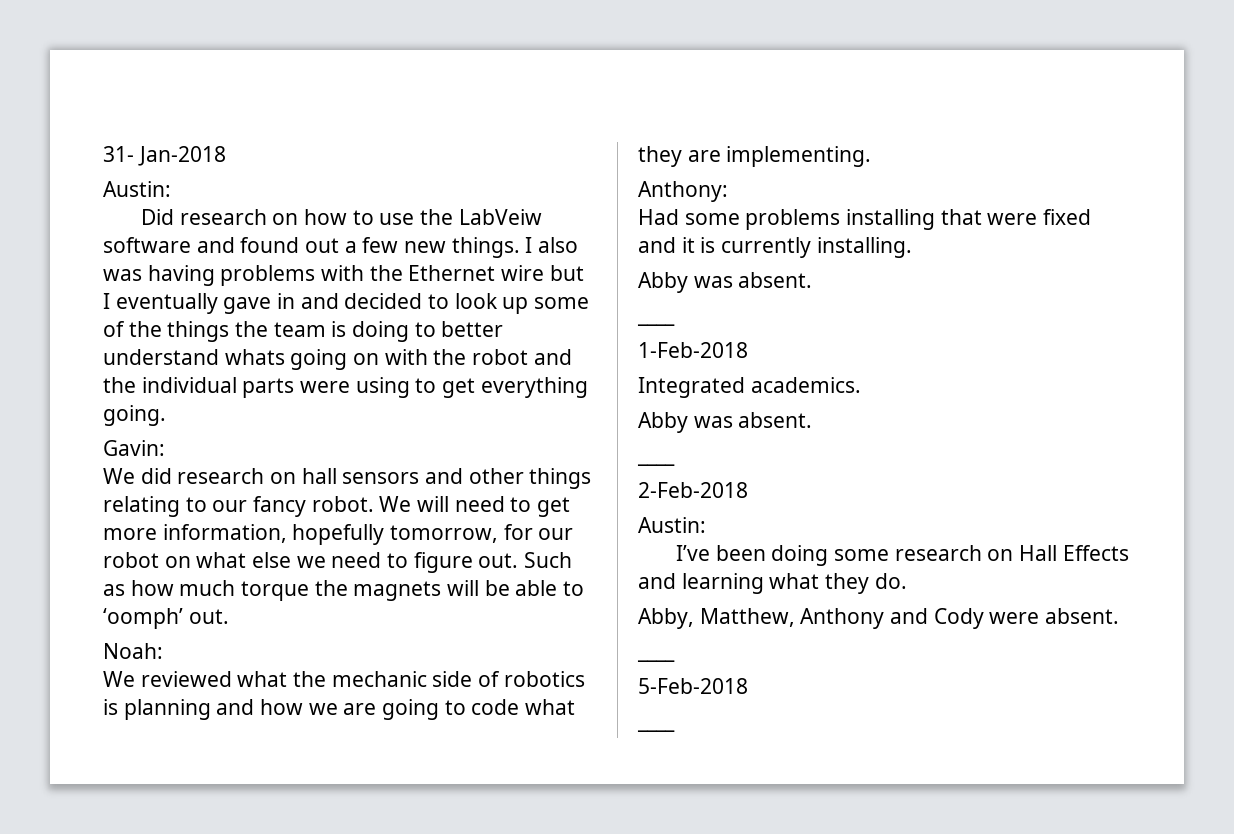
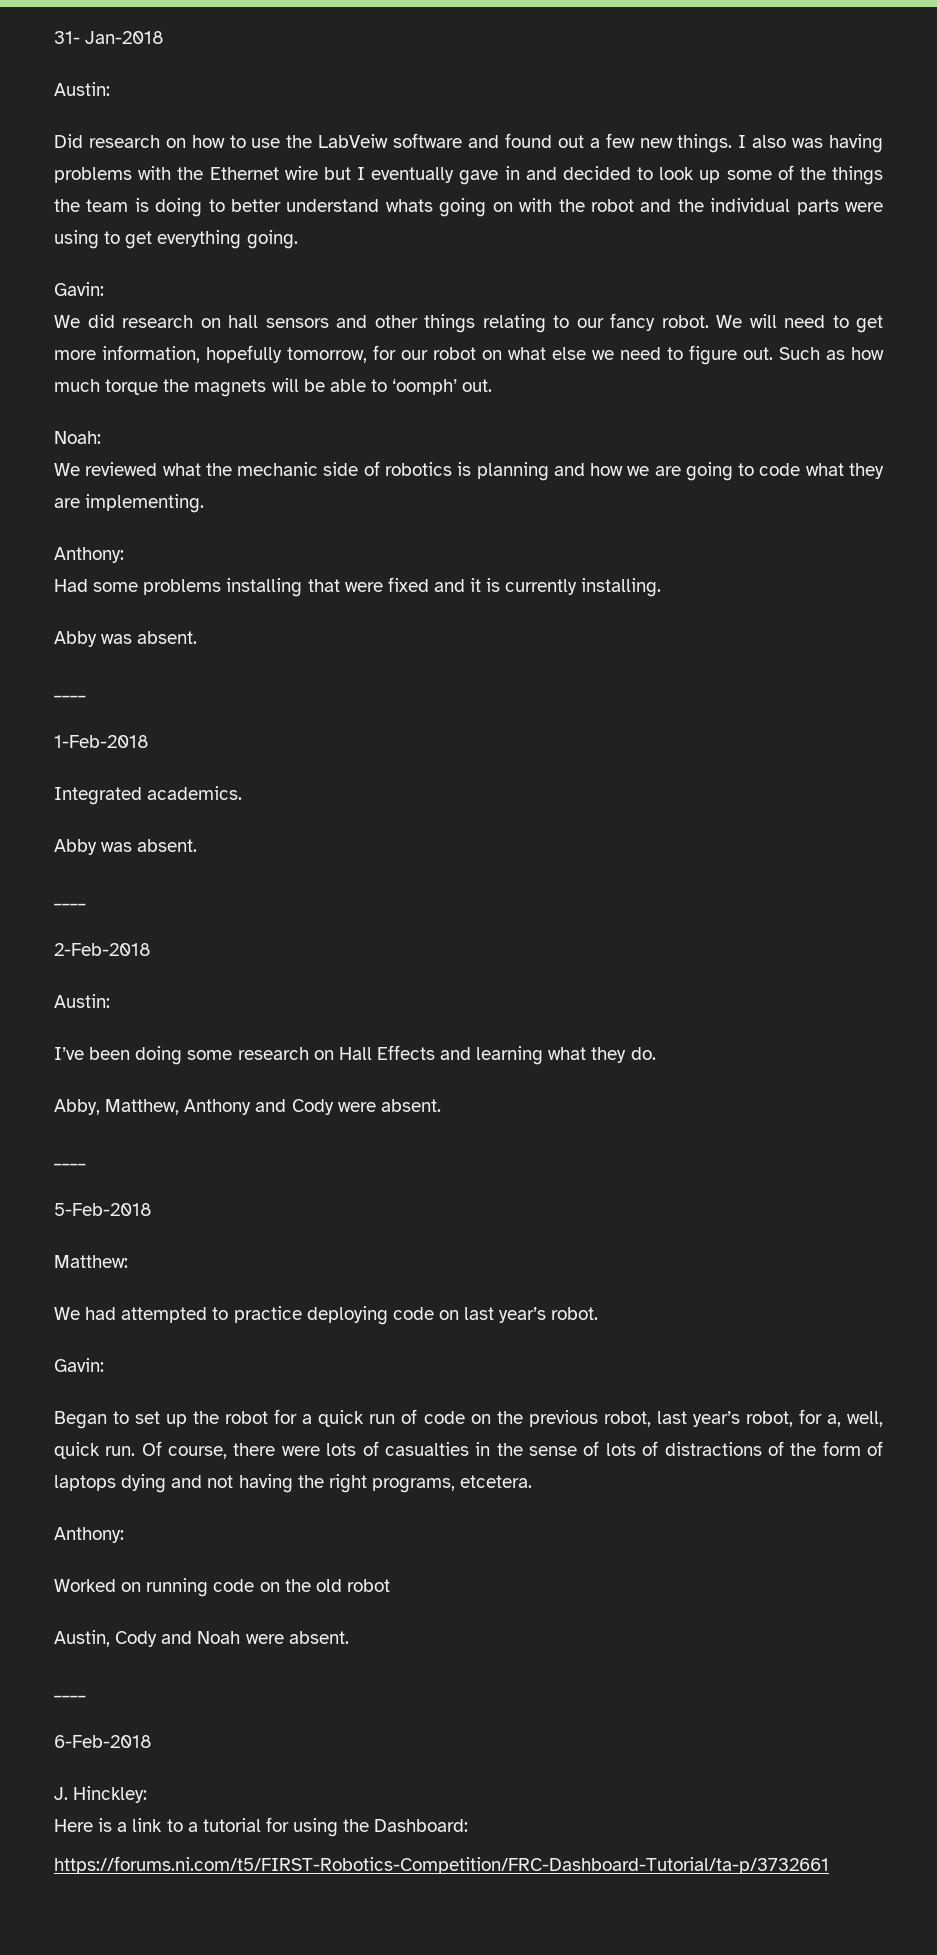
[637,729,675,732] ____ -> [54,1255,128,1268] [54,1306,599,1325] [54,1358,104,1372] [54,1409,883,1429] [54,1441,883,1459] [54,1474,533,1493] [54,1527,124,1543] [54,1578,390,1597] [54,1630,349,1647] [54,1695,86,1698] [54,1735,152,1748] [54,1786,148,1803] [54,1817,469,1837] [54,1856,829,1874] Matthew: // We had attempted to practice deploying code on last year’s robot. // Gavin: // Began to set up the robot for a quick run of code on the previous robot, last year’s robot, for a, well, quick run. Of course, there were lots of casualties in the sense of lots of distractions of the form of laptops dying and not having the right programs, etcetera. // Anthony: // Worked on running code on the old robot // Austin, Cody and Noah were absent. // ____ // 6-Feb-2018 // J. Hinckley: // Here is a link to a tutorial for using the Dashboard: // https://forums.ni.com/t5/FIRST-Robotics-Competition/FRC-Dashboard-Tutorial/ta-p/3732661

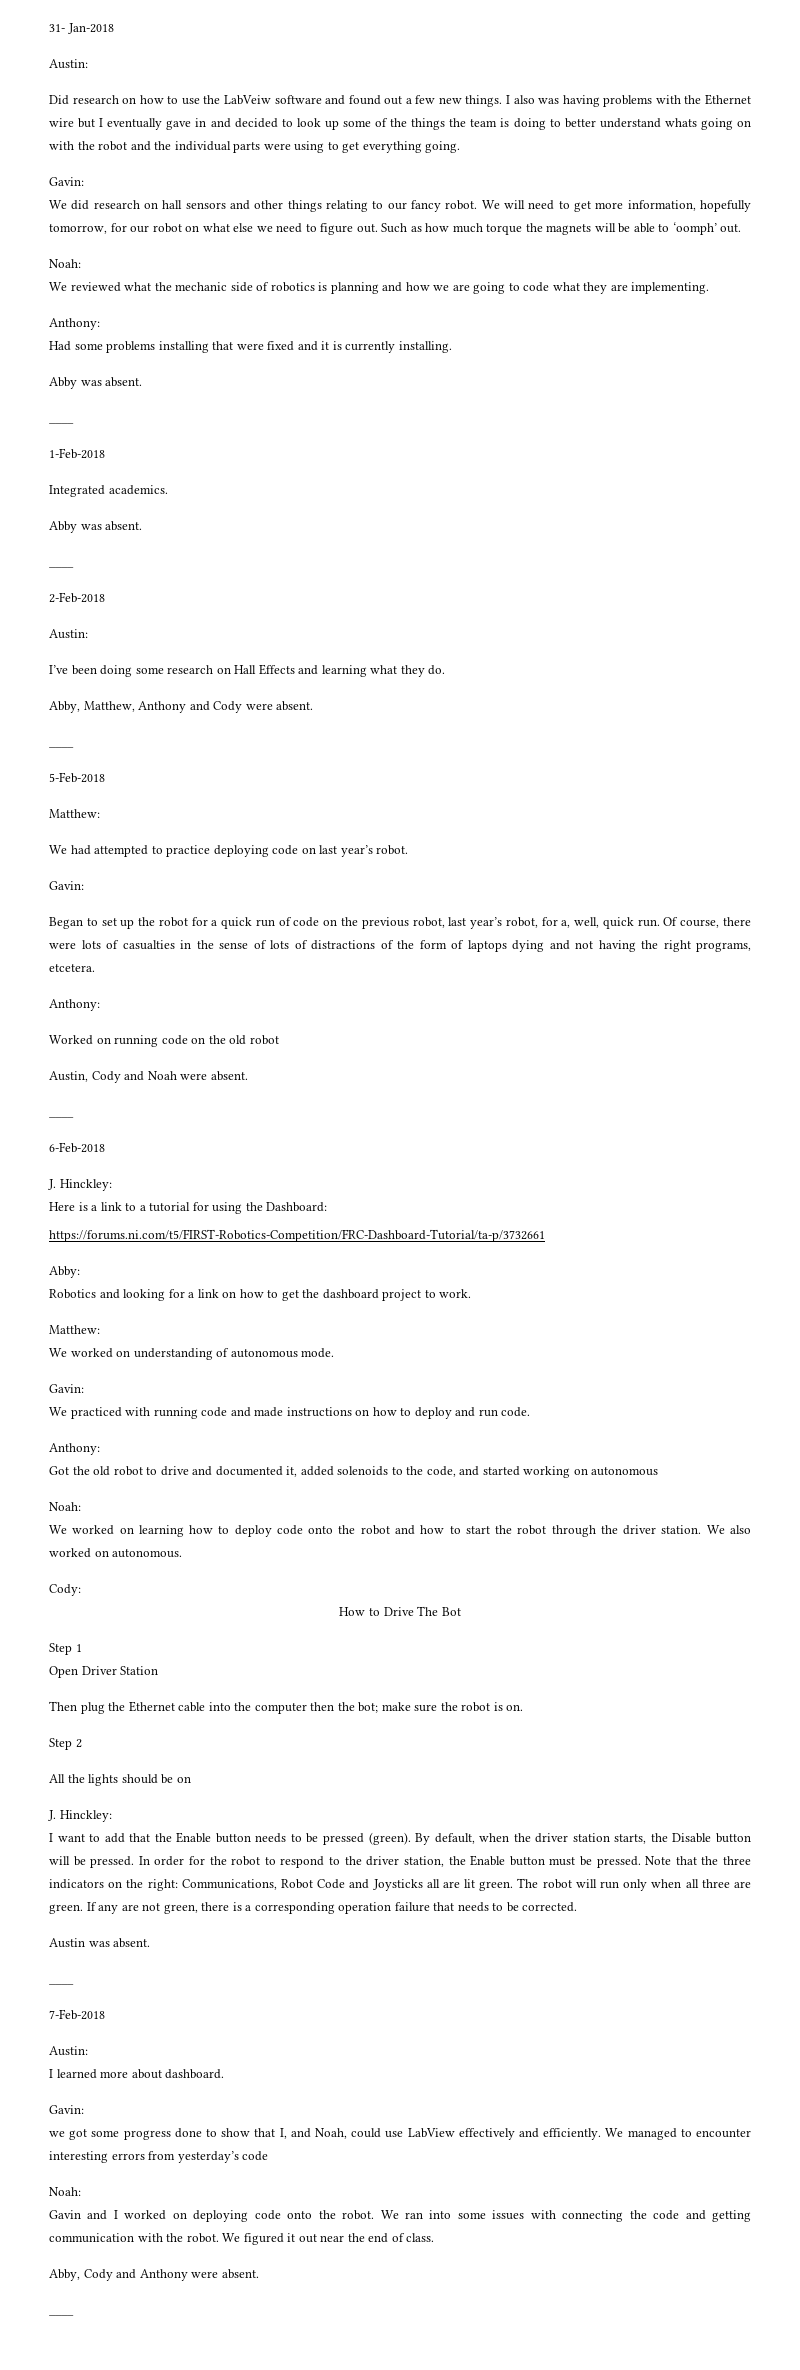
(829, 1865) none -> [49,1266,80,1278] [49,1289,472,1301] [49,1325,100,1334] [49,1348,335,1360] [49,1384,84,1393] [49,1407,531,1419] [49,1443,100,1455] [49,1466,659,1478] [49,1502,81,1511] [49,1525,751,1537] [49,1548,183,1558] [49,1584,81,1596] [339,1606,461,1616] [49,1643,82,1655] [49,1666,159,1678] [49,1701,524,1714] [49,1738,82,1750] [49,1774,191,1786] [48,1810,112,1822] [49,1832,751,1845] [49,1855,751,1868] [49,1878,751,1891] [49,1902,578,1914] [49,1938,151,1948] [49,1983,74,1985] [49,2009,105,2020] [49,2046,88,2056] [49,2069,225,2079] [49,2105,84,2114] [49,2128,751,2140] [49,2151,269,2163] [49,2187,81,2196] [49,2210,752,2222] [49,2233,435,2245] [49,2269,259,2281] [49,2314,74,2316] // Abby: // Robotics and looking for a link on how to get the dashboard project to work. // Matthew: // We worked on understanding of autonomous mode. // Gavin: // We practiced with running code and made instructions on how to deploy and run code. // Anthony: // Got the old robot to drive and documented it, added solenoids to the code, and started working on autonomous // Noah: // We worked on learning how to deploy code onto the robot and how to start the robot through the driver station. We also worked on autonomous. // Cody: // How to Drive The Bot // Step 1 // Open Driver Station // Then plug the Ethernet cable into the computer then the bot; make sure the robot is on. // Step 2 // All the lights should be on // J. Hinckley: // I want to add that the Enable button needs to be pressed (green). By default, when the driver station starts, the Disable button will be pressed. In order for the robot to respond to the driver station, the Enable button must be pressed. Note that the three indicators on the right: Communications, Robot Code and Joysticks all are lit green. The robot will run only when all three are green. If any are not green, there is a corresponding operation failure that needs to be corrected. // Austin was absent. // ____ // 7-Feb-2018 // Austin: // I learned more about dashboard. // Gavin: // we got some progress done to show that I, and Noah, could use LabView effectively and efficiently. We managed to encounter interesting errors from yesterday’s code // Noah: // Gavin and I worked on deploying code onto the robot. We ran into some issues with connecting the code and getting communication with the robot. We figured it out near the end of class. // Abby, Cody and Anthony were absent. // ____

